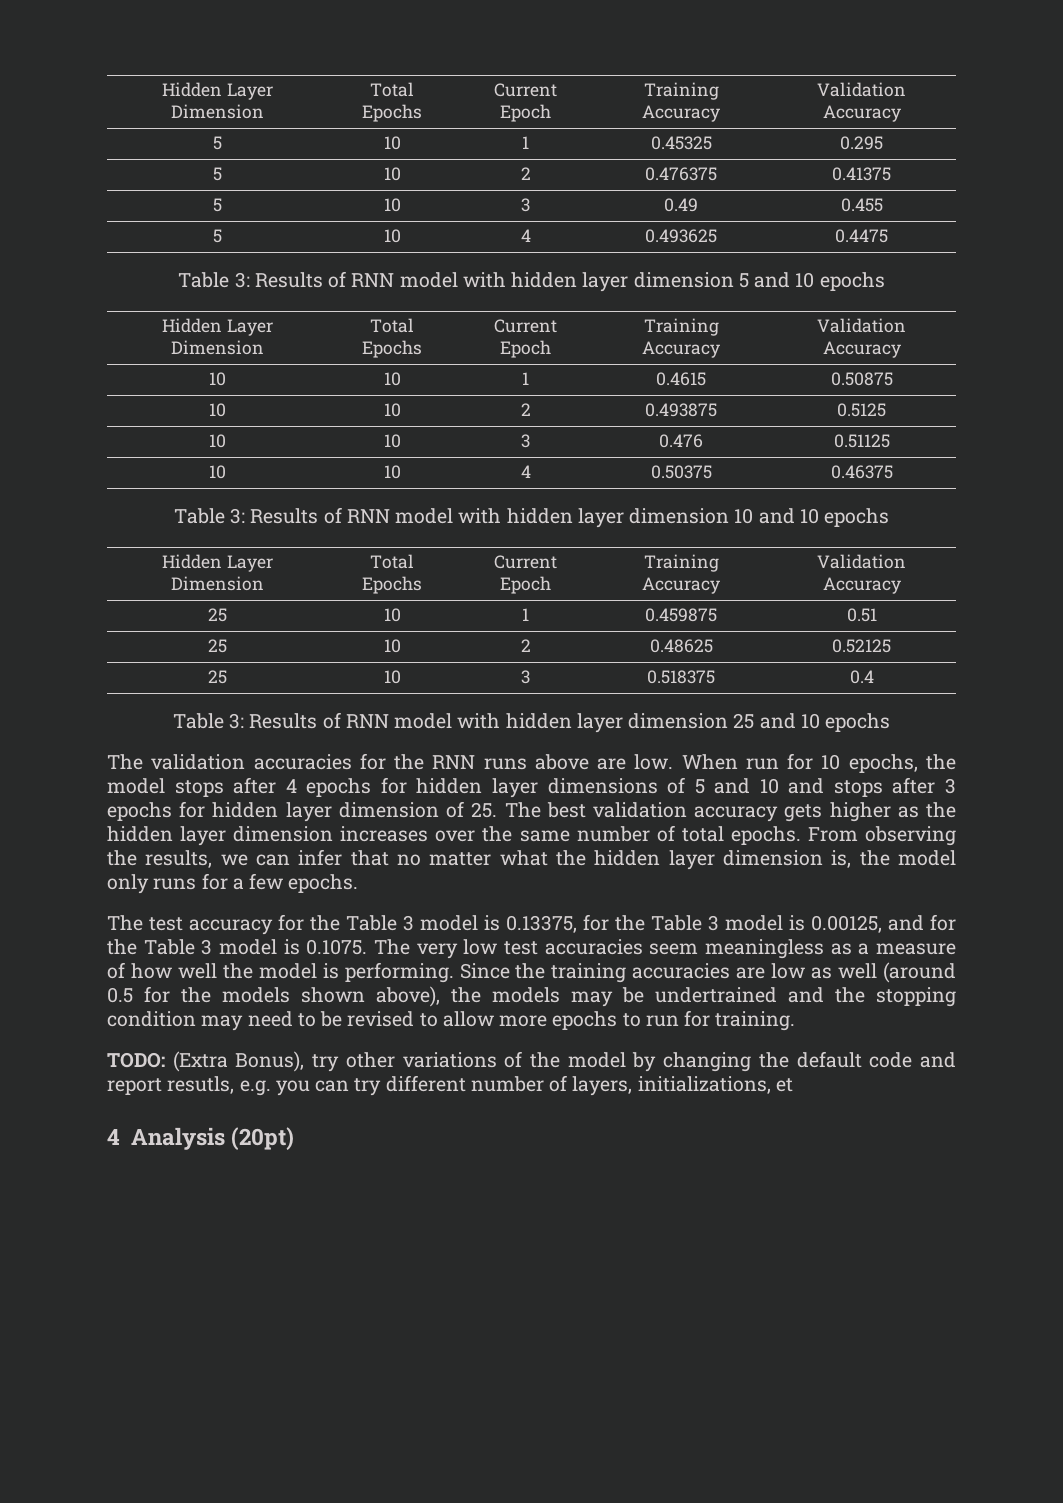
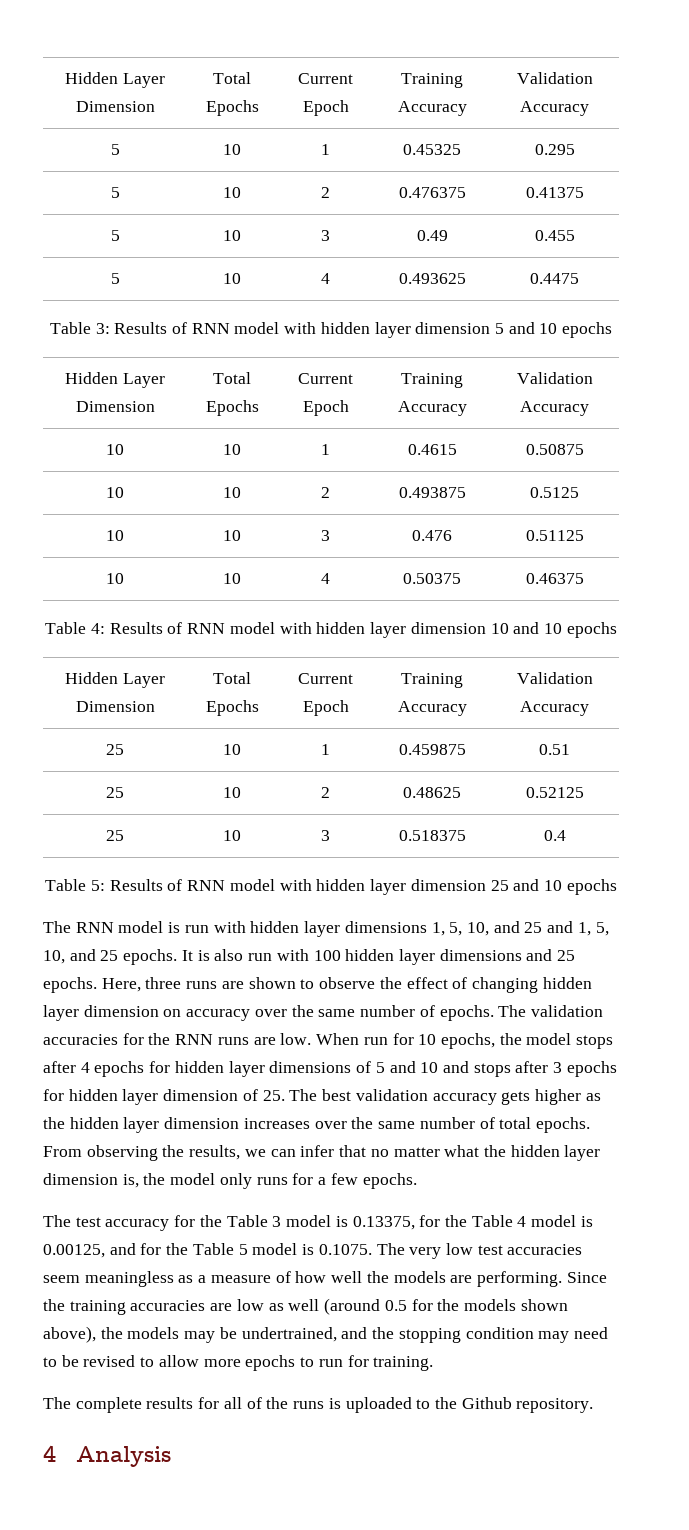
[230,508,246,524] 3: -> [91,623,106,634] 4:
[229,713,245,729] 3: -> [91,880,106,891] 5:
(143, 762) none -> [75,921,609,937] [43,949,576,965] [43,977,592,993] [43,1005,527,1021] RNN model is run with hidden layer dimensions 1, 5, 10, and 25 and 1, 5, 10, and 25 epochs. It is also run with 100 hidden layer dimensions and 25 epochs. Here, three runs are shown to observe the effect of changing hidden layer dimension on accuracy over the same number of epochs. The
[534,754,589,770] above -> (249, 1041) none
[708,915,719,931] 3 -> [517,1216,527,1227] 4
[201,939,213,955] 3 -> [238,1244,248,1255] 5
[258,963,339,979] model is -> [393,1271,473,1283] models are
[655,987,777,1003] undertrained -> [241,1327,337,1342] undertrained,
[107,1051,956,1072] [107,1075,793,1096] TODO: (Extra Bonus), try other variations of the model by changing the default code and report resutls, e.g. you can try different number of layers, initializations, et -> [43,1397,594,1413] The complete results for all of the runs is uploaded to the Github repository.
[231,1127,295,1150] (20pt) -> (172, 1456) none

